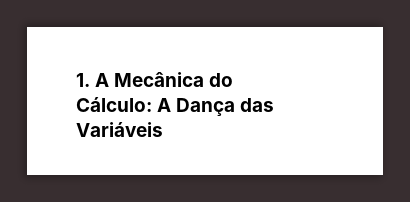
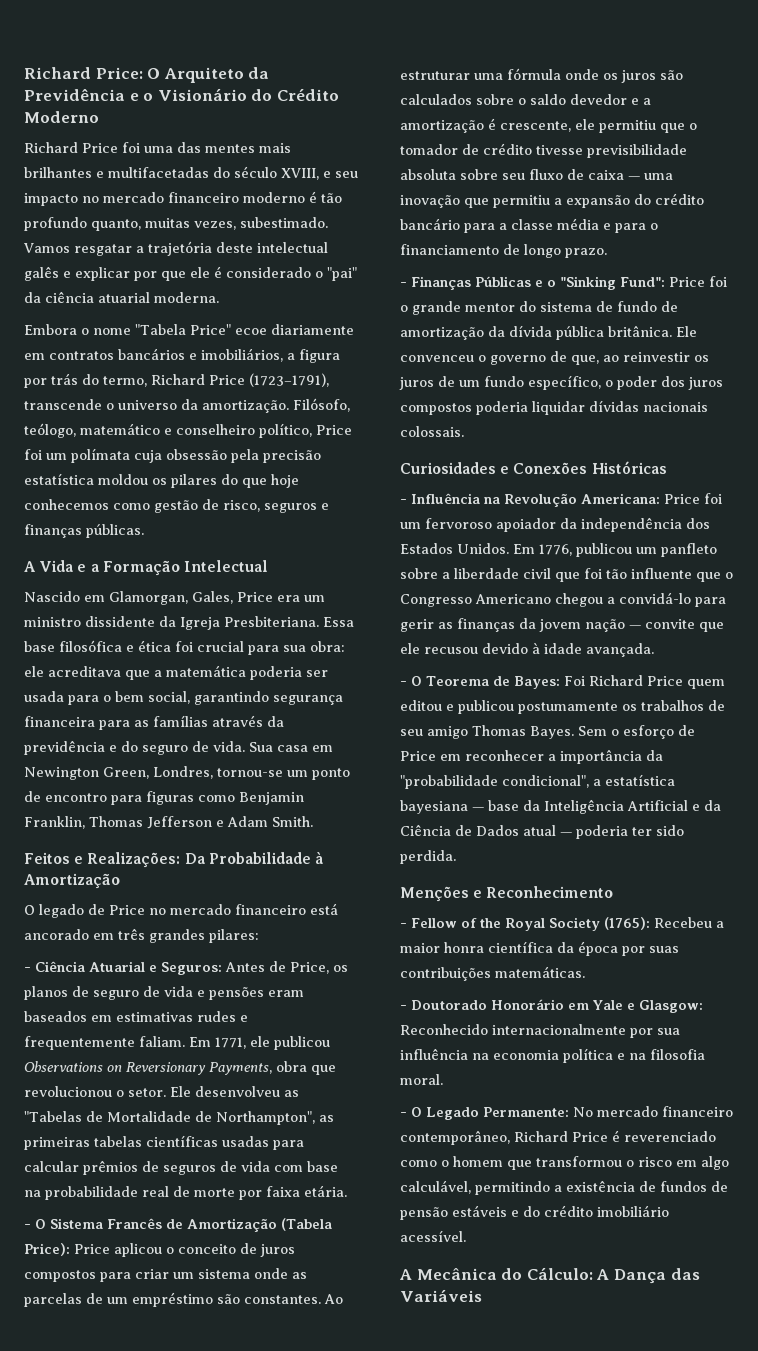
[76,73,90,87] 1. -> [24,67,270,83] [24,88,339,101] [24,111,99,123] [24,142,291,153] [24,166,358,180] [24,191,342,206] [24,217,328,231] [23,241,328,256] [24,266,357,281] [24,291,219,303] [24,324,354,335] [24,348,340,363] [24,373,329,388] [24,398,350,413] [24,423,352,438] [24,448,321,463] [24,473,299,488] [24,499,329,513] [24,524,144,538] [24,560,268,576] [24,591,325,605] [24,616,354,630] [24,640,345,655] [24,665,328,680] [24,691,343,705] [24,715,284,730] [24,740,333,755] [24,766,350,780] [24,791,304,805] [24,816,313,829] [24,852,323,868] [24,873,120,889] [24,903,338,918] [24,928,259,943] [24,961,348,975] [24,986,304,1000] [24,1011,248,1022] [24,1036,330,1050] [24,1061,336,1075] [24,1086,299,1097] [24,1111,334,1125] [24,1135,304,1150] [24,1160,338,1175] [24,1185,347,1200] [24,1218,332,1232] [24,1243,295,1257] [24,1268,307,1282] [24,1292,343,1307] [400,68,683,83] [400,94,651,105] [400,118,697,133] [400,143,687,158] [400,169,673,180] [400,193,704,208] [400,218,658,233] [400,244,607,258] [400,276,727,290] [400,301,678,315] [400,325,697,340] [400,351,709,365] [399,375,723,390] [400,400,708,415] [400,426,464,437] [400,461,667,474] [400,493,722,507] [400,517,710,532] [400,543,717,557] [400,568,733,582] [400,592,726,607] [400,618,724,632] [400,642,654,657] [400,675,725,689] [400,700,725,714] [400,725,695,739] [400,749,663,764] [400,774,675,789] [400,799,721,814] [400,824,684,839] [400,850,456,864] [400,886,614,902] [400,917,724,931] [400,941,679,956] [400,966,585,981] [400,999,703,1013] [400,1024,680,1038] [400,1048,705,1063] [400,1074,443,1085] [400,1106,733,1120] [400,1130,716,1145] [400,1156,729,1170] [400,1180,728,1195] [400,1205,669,1220] [400,1230,466,1242] Richard Price: O Arquiteto da Previdência e o Visionário do Crédito Moderno // Richard Price foi uma das mentes mais brilhantes e multifacetadas do século XVIII, e seu impacto no mercado financeiro moderno é tão profundo quanto, muitas vezes, subestimado. Vamos resgatar a trajetória deste intelectual galês e explicar por que ele é considerado o "pai" da ciência atuarial moderna. // Embora o nome "Tabela Price" ecoe diariamente em contratos bancários e imobiliários, a figura por trás do termo, Richard Price (1723–1791), transcende o universo da amortização. Filósofo, teólogo, matemático e conselheiro político, Price foi um polímata cuja obsessão pela precisão estatística moldou os pilares do que hoje conhecemos como gestão de risco, seguros e finanças públicas. // A Vida e a Formação Intelectual // Nascido em Glamorgan, Gales, Price era um ministro dissidente da Igreja Presbiteriana. Essa base filosófica e ética foi crucial para sua obra: ele acreditava que a matemática poderia ser usada para o bem social, garantindo segurança financeira para as famílias através da previdência e do seguro de vida. Sua casa em Newington Green, Londres, tornou-se um ponto de encontro para figuras como Benjamin Franklin, Thomas Jefferson e Adam Smith. // Feitos e Realizações: Da Probabilidade à Amortização // O legado de Price no mercado financeiro está ancorado em três grandes pilares: // - Ciência Atuarial e Seguros: Antes de Price, os planos de seguro de vida e pensões eram baseados em estimativas rudes e frequentemente faliam. Em 1771, ele publicou Observations on Reversionary Payments, obra que revolucionou o setor. Ele desenvolveu as "Tabelas de Mortalidade de Northampton", as primeiras tabelas científicas usadas para calcular prêmios de seguros de vida com base na probabilidade real de morte por faixa etária. // - O Sistema Francês de Amortização (Tabela Price): Price aplicou o conceito de juros compostos para criar um sistema onde as parcelas de um empréstimo são constantes. Ao estruturar uma fórmula onde os juros são calculados sobre o saldo devedor e a amortização é crescente, ele permitiu que o tomador de crédito tivesse previsibilidade absoluta sobre seu fluxo de caixa — uma inovação que permitiu a expansão do crédito bancário para a classe média e para o financiamento de longo prazo. // - Finanças Públicas e o "Sinking Fund": Price foi o grande mentor do sistema de fundo de amortização da dívida pública britânica. Ele convenceu o governo de que, ao reinvestir os juros de um fundo específico, o poder dos juros compostos poderia liquidar dívidas nacionais colossais. // Curiosidades e Conexões Históricas // - Influência na Revolução Americana: Price foi um fervoroso apoiador da independência dos Estados Unidos. Em 1776, publicou um panfleto sobre a liberdade civil que foi tão influente que o Congresso Americano chegou a convidá-lo para gerir as finanças da jovem nação — convite que ele recusou devido à idade avançada. // - O Teorema de Bayes: Foi Richard Price quem editou e publicou postumamente os trabalhos de seu amigo Thomas Bayes. Sem o esforço de Price em reconhecer a importância da "probabilidade condicional", a estatística bayesiana — base da Inteligência Artificial e da Ciência de Dados atual — poderia ter sido perdida. // Menções e Reconhecimento // - Fellow of the Royal Society (1765): Recebeu a maior honra científica da época por suas contribuições matemáticas. // - Doutorado Honorário em Yale e Glasgow: Reconhecido internacionalmente por sua influência na economia política e na filosofia moral. // - O Legado Permanente: No mercado financeiro contemporâneo, Richard Price é reverenciado como o homem que transformou o risco em algo calculável, permitindo a existência de fundos de pensão estáveis e do crédito imobiliário acessível. //

